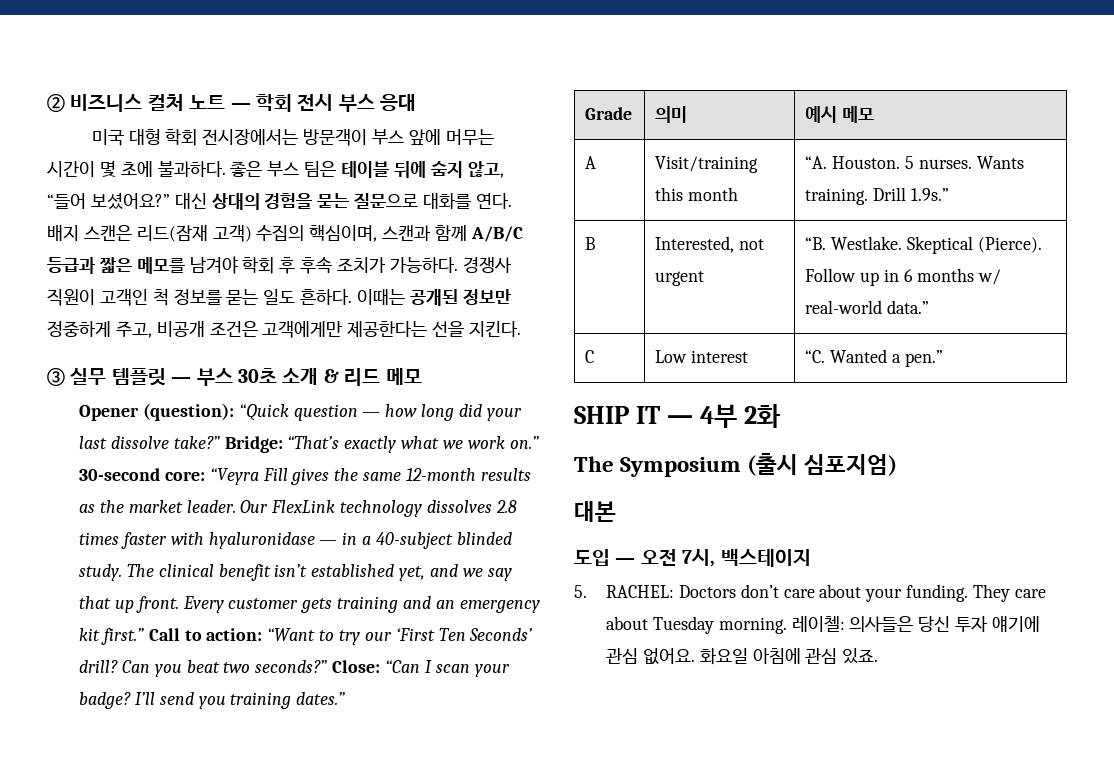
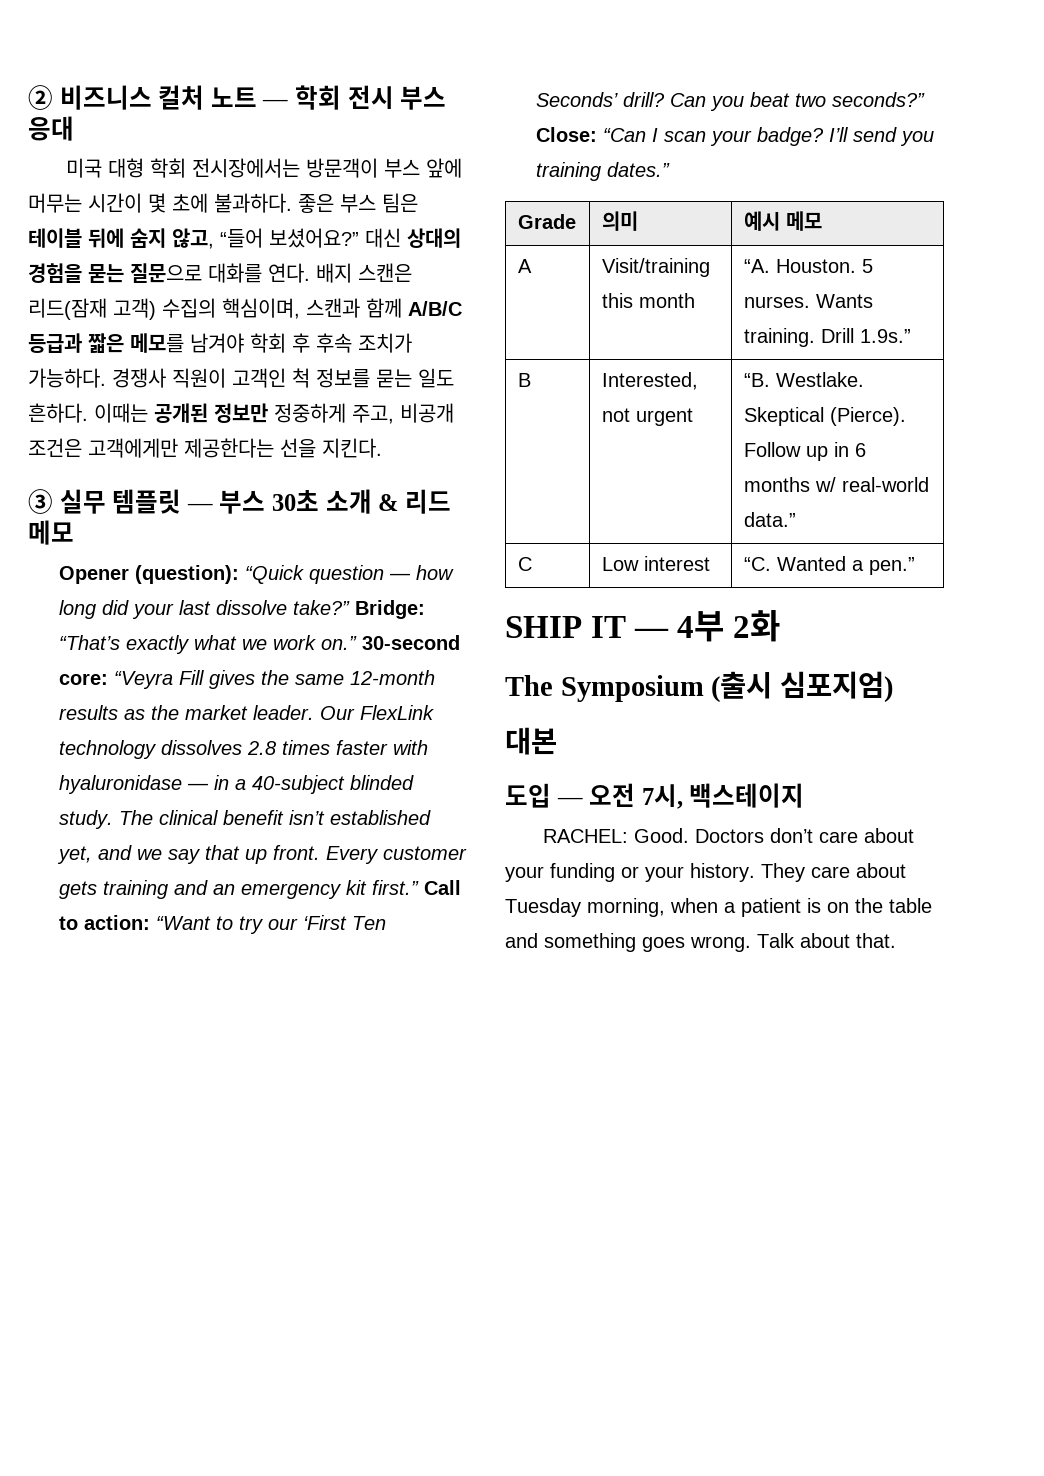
[574,585,674,598] 5. RACHEL: -> [542,828,689,843] RACHEL: Good.
[906,584,1046,602] [605,616,1040,634] [605,647,879,665] funding. They care about Tuesday morning. 레이첼: 의사들은 당신 투자 얘기에 관심 없어요. 화요일 아침에 관심 있죠. -> [550,863,906,882] [505,898,932,917] [505,933,896,952] funding or your history. They care about Tuesday morning, when a patient is on the table and something goes wrong. Talk about that.

